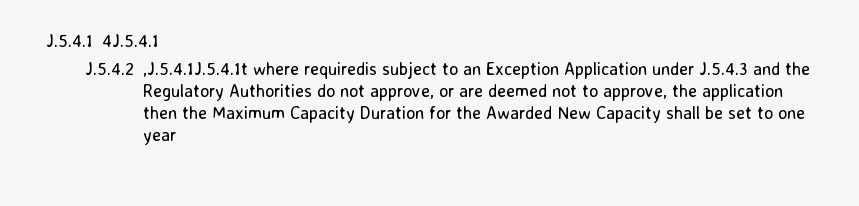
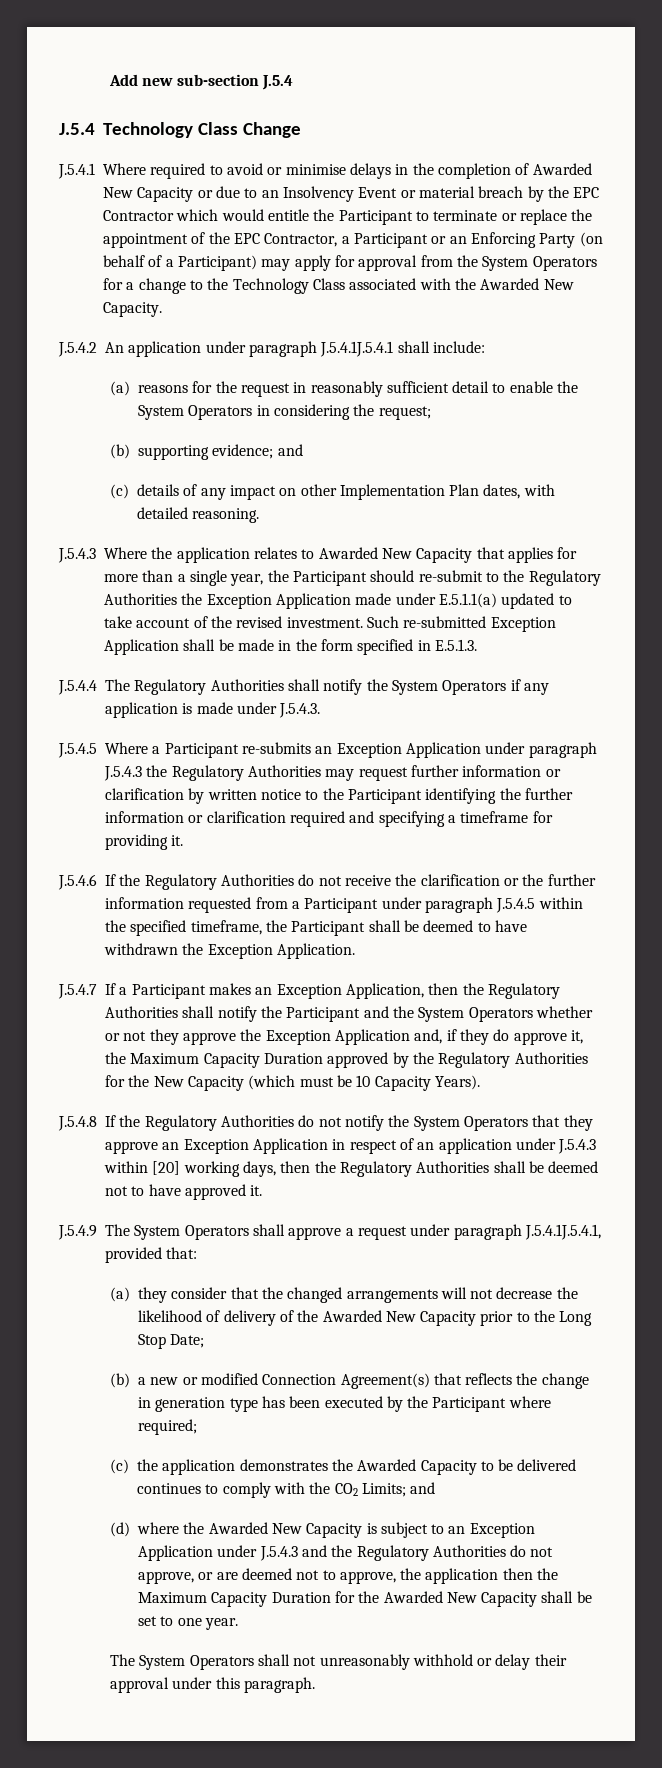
[46,34,159,47] [85,62,377,79] J.5.4.1 4J.5.4.1 // J.5.4.2 ,J.5.4.1J.5.4.1t where requiredis -> [108,74,293,90] [59,122,301,138] [58,163,592,179] [103,186,600,202] [103,209,593,225] [103,232,603,248] [103,255,597,271] [103,278,574,294] [103,302,162,317] [58,341,485,357] [109,381,579,397] [137,404,431,420] [109,444,303,460] [109,484,555,500] [136,507,260,523] [58,547,578,563] [104,570,601,586] [104,593,572,609] [104,616,556,632] [104,639,477,655] [58,679,549,695] [105,702,321,718] [58,742,597,758] [104,765,561,781] [105,788,573,804] [105,811,553,827] [105,834,184,850] [58,874,596,890] [105,897,583,913] [105,920,527,936] [104,943,355,959] [58,983,560,999] [105,1006,593,1022] [105,1029,583,1045] [105,1052,588,1068] [105,1075,480,1091] [58,1115,593,1131] [105,1138,597,1154] [104,1161,599,1177] [105,1184,263,1200] [58,1224,601,1240] [105,1247,198,1263] [109,1287,578,1303] [137,1310,593,1326] [137,1334,205,1349] [109,1373,589,1389] [137,1396,551,1412] [137,1419,197,1435] [109,1459,577,1475] [136,1482,436,1498] [109,1522,377,1538] Add new sub-section J.5.4 // J.5.4 Technology Class Change // J.5.4.1 Where required to avoid or minimise delays in the completion of Awarded New Capacity or due to an Insolvency Event or material breach by the EPC Contractor which would entitle the Participant to terminate or replace the appointment of the EPC Contractor, a Participant or an Enforcing Party (on behalf of a Participant) may apply for approval from the System Operators for a change to the Technology Class associated with the Awarded New Capacity. // J.5.4.2 An application under paragraph J.5.4.1J.5.4.1 shall include: // (a) reasons for the request in reasonably sufficient detail to enable the System Operators in considering the request; // (b) supporting evidence; and // (c) details of any impact on other Implementation Plan dates, with detailed reasoning. // J.5.4.3 Where the application relates to Awarded New Capacity that applies for more than a single year, the Participant should re-submit to the Regulatory Authorities the Exception Application made under E.5.1.1(a) updated to take account of the revised investment. Such re-submitted Exception Application shall be made in the form specified in E.5.1.3. // J.5.4.4 The Regulatory Authorities shall notify the System Operators if any application is made under J.5.4.3. // J.5.4.5 Where a Participant re-submits an Exception Application under paragraph J.5.4.3 the Regulatory Authorities may request further information or clarification by written notice to the Participant identifying the further information or clarification required and specifying a timeframe for providing it. // J.5.4.6 If the Regulatory Authorities do not receive the clarification or the further information requested from a Participant under paragraph J.5.4.5 within the specified timeframe, the Participant shall be deemed to have withdrawn the Exception Application. // J.5.4.7 If a Participant makes an Exception Application, then the Regulatory Authorities shall notify the Participant and the System Operators whether or not they approve the Exception Application and, if they do approve it, the Maximum Capacity Duration approved by the Regulatory Authorities for the New Capacity (which must be 10 Capacity Years). // J.5.4.8 If the Regulatory Authorities do not notify the System Operators that they approve an Exception Application in respect of an application under J.5.4.3 within [20] working days, then the Regulatory Authorities shall be deemed not to have approved it. // J.5.4.9 The System Operators shall approve a request under paragraph J.5.4.1J.5.4.1, provided that: // (a) they consider that the changed arrangements will not decrease the likelihood of delivery of the Awarded New Capacity prior to the Long Stop Date; // (b) a new or modified Connection Agreement(s) that reflects the change in generation type has been executed by the Participant where required; // (c) the application demonstrates the Awarded Capacity to be delivered continues to comply with the CO2 Limits; and // (d) where the Awarded New Capacity is
[142,132,176,145] year -> [204,1618,238,1630] [109,1654,567,1670] [109,1677,315,1693] year. // The System Operators shall not unreasonably withhold or delay their approval under this paragraph.

